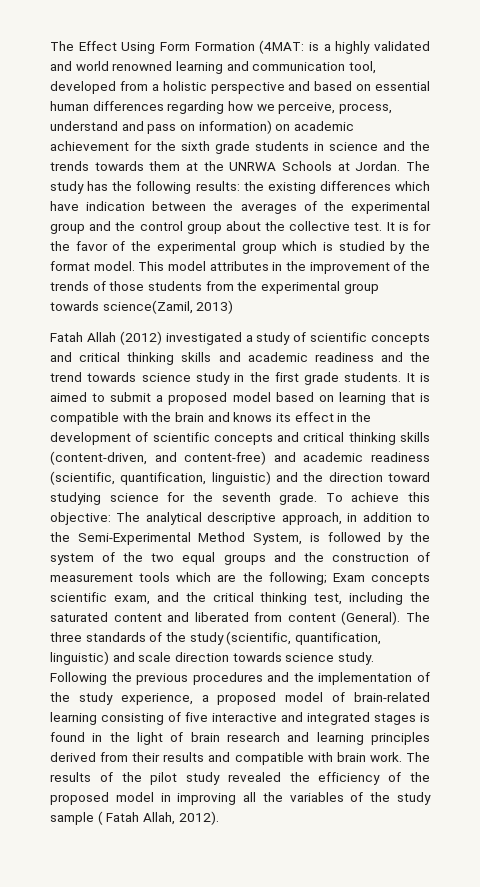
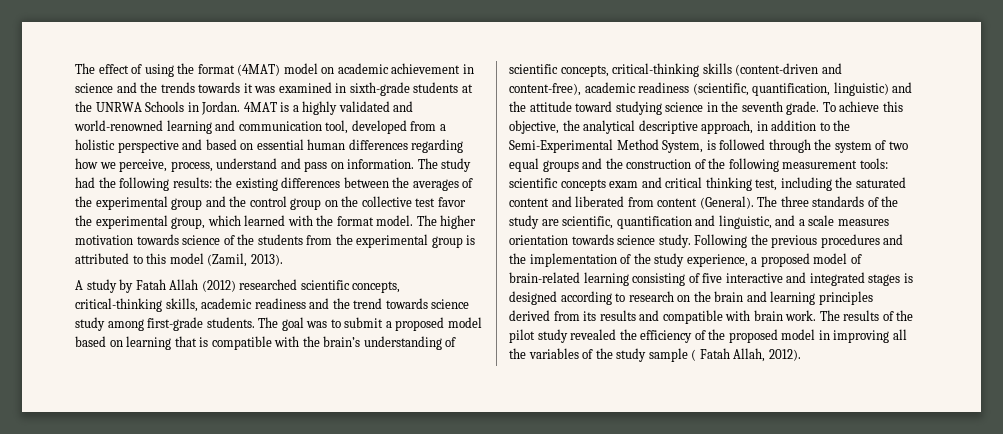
[50,40,305,54] The Effect Using Form Formation (4MAT: -> [75,63,474,77] [75,82,473,96] [75,101,277,115] The effect of using the format (4MAT) model on academic achievement in science and the trends towards it was examined in sixth-grade students at the UNRWA Schools in Jordan. 4MAT
[75,61,173,71] world renowned -> [74,120,163,131] world-renowned
[198,120,354,134] [50,141,430,154] [50,161,401,171] information) on academic achievement for the sixth grade students in science and the trends towards them at the UNRWA Schools at Jordan. -> [347,159,415,169] information.
[87,181,109,191] has -> [75,177,95,188] had
[395,181,430,191] [50,201,146,211] which have indication -> (341, 182) none
[225,221,261,231] about -> [324,200,338,207] on
[354,221,431,231] [50,241,430,254] [50,261,430,274] [50,281,145,291] test. It is for the favor of the experimental group which is studied by the format model. This model attributes in the improvement of the trends of those -> [415,197,466,207] [75,215,477,229] [75,234,255,245] test favor the experimental group, which learned with the format model. The higher motivation towards science of the
[50,300,234,314] [50,331,430,345] [50,352,241,365] towards science(Zamil, 2013) // Fatah Allah (2012) investigated a study of scientific concepts and critical thinking skills and -> [466,235,476,245] [75,253,283,267] [75,279,401,293] [75,298,198,312] is attributed to this model (Zamil, 2013). // A study by Fatah Allah (2012) researched scientific concepts, critical-thinking skills,
[234,372,431,385] [50,392,87,402] in the first grade students. It is aimed -> [107,317,328,331] among first-grade students. The goal was
[174,412,371,422] [50,432,430,445] [50,451,296,465] brain and knows its effect in the development of scientific concepts and critical thinking skills (content-driven, and content-free) and -> [323,336,457,350] [509,63,842,77] [509,83,581,96] brain’s understanding of scientific concepts, critical-thinking skills (content-driven and content-free),
[328,472,383,482] direction -> [529,101,572,112] attitude
[167,492,186,502] for -> [706,102,718,112] in
[50,512,141,525] objective: The -> [509,120,580,134] objective, the
[388,532,404,545] by -> [768,139,811,153] through
[123,552,144,562] the -> (887, 145) none
[50,572,430,585] [50,592,206,605] measurement tools which are the following; Exam concepts scientific exam, and the -> [708,158,888,172] [509,177,662,191] the following measurement tools: scientific concepts exam and
[226,631,381,645] [50,651,229,665] (scientific, quantification, linguistic) and scale direction -> [541,215,889,229] [509,235,568,245] are scientific, quantification and linguistic, and a scale measures orientation
[50,732,280,745] found in the light of brain research -> [509,291,744,305] designed according to research on the brain
[132,752,161,762] their -> [583,311,597,321] its

